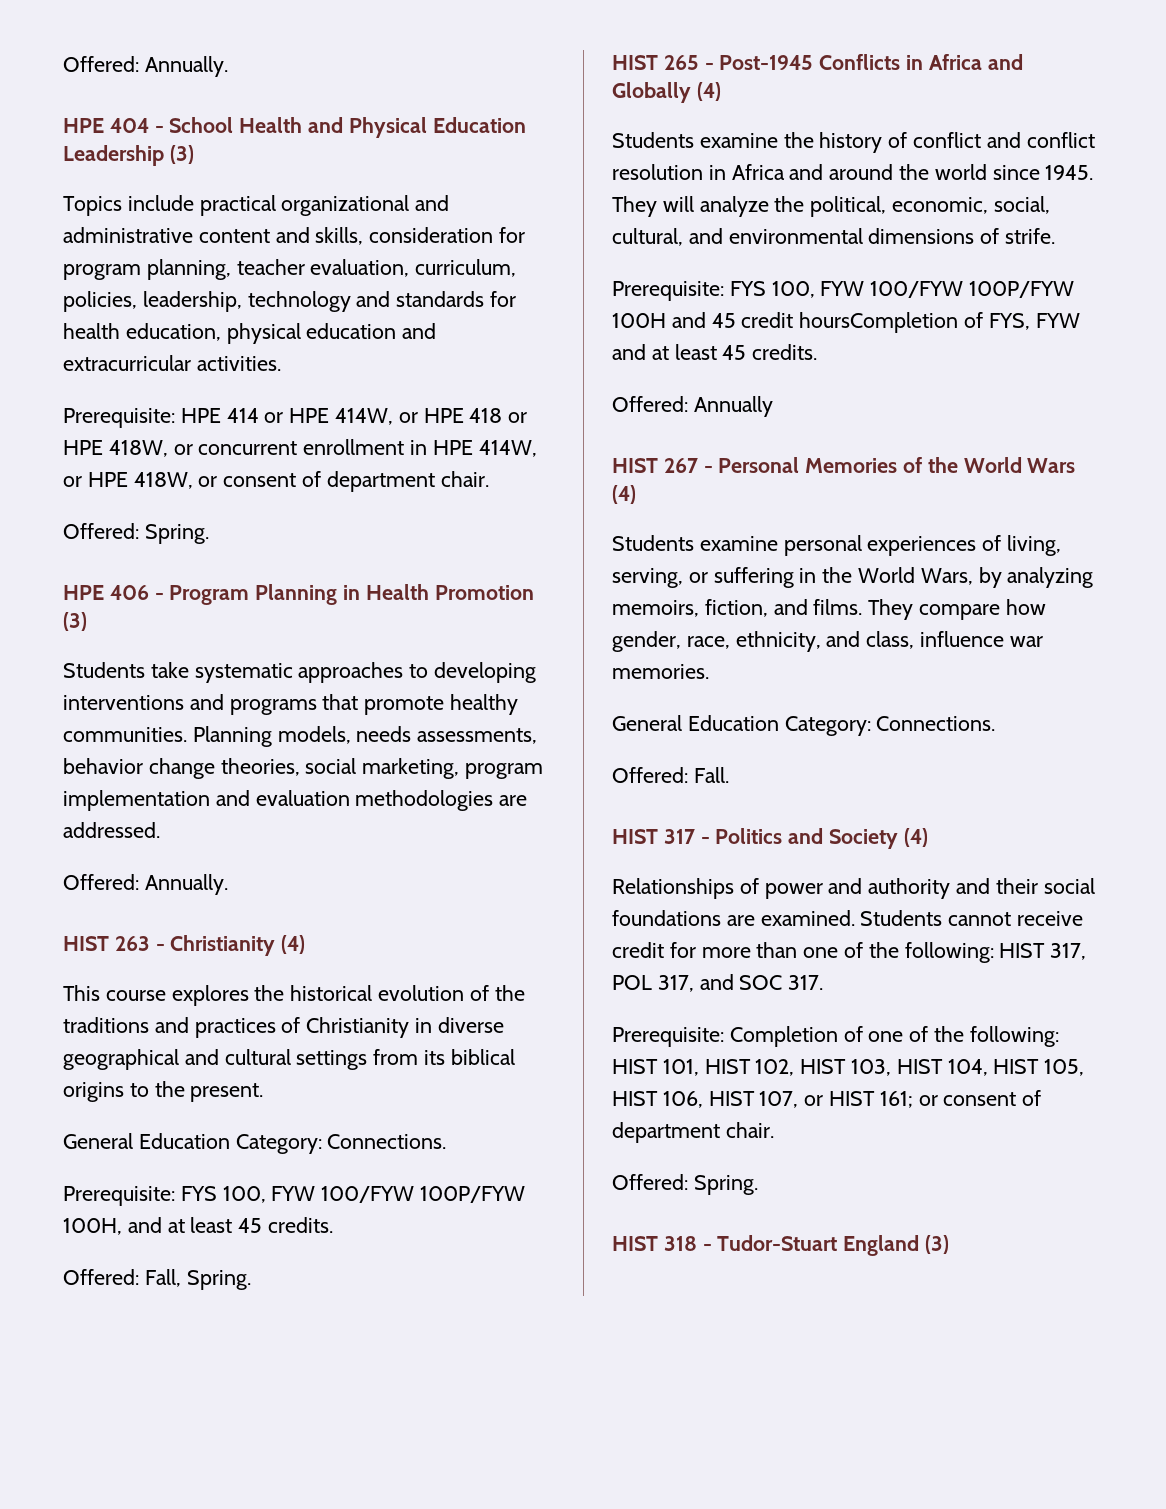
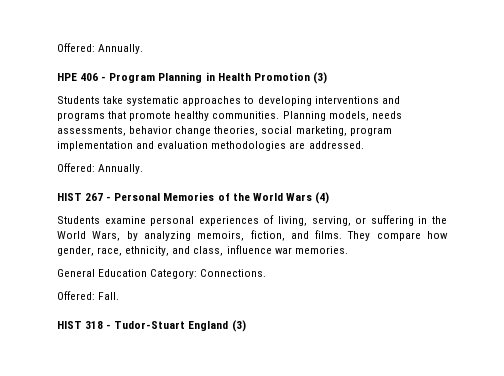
[63,56,228,77] [63,117,526,138] [63,145,194,166] [63,195,450,216] [63,227,526,245] [63,259,517,280] [63,291,517,312] [63,323,437,344] [63,355,281,371] [63,408,528,428] [63,439,537,457] [63,471,489,492] [63,523,209,544] Offered: Annually. // HPE 404 - School Health and Physical Education Leadership (3) // Topics include practical organizational and administrative content and skills, consideration for program planning, teacher evaluation, curriculum, policies, leadership, technology and standards for health education, physical education and extracurricular activities. // Prerequisite: HPE 414 or HPE 414W, or HPE 418 or HPE 418W, or concurrent enrollment in HPE 414W, or HPE 418W, or consent of department chair. // Offered: Spring. -> [57,43,144,54] Offered: Annually.
[63,935,306,956] [63,985,525,1006] [63,1017,504,1038] [63,1049,515,1070] [63,1081,264,1102] [63,1133,447,1154] [63,1186,526,1206] [63,1217,334,1235] [63,1269,251,1290] [612,54,1023,70] [612,82,721,103] [612,132,1095,153] [612,164,1094,180] [612,196,1050,217] [612,228,1056,246] [612,281,1075,301] [612,312,1080,333] [612,344,818,360] [612,396,773,417] // HIST 263 - Christianity (4) // This course explores the historical evolution of the traditions and practices of Christianity in diverse geographical and cultural settings from its biblical origins to the present. // General Education Category: Connections. // Prerequisite: FYS 100, FYW 100/FYW 100P/FYW 100H, and at least 45 credits. // Offered: Fall, Spring. // HIST 265 - Post-1945 Conflicts in Africa and Globally (4) // Students examine the history of conflict and conflict resolution in Africa and around the world since 1945. They will analyze the political, economic, social, cultural, and environmental dimensions of strife. // Prerequisite: FYS 100, FYW 100/FYW 100P/FYW 100H and 45 credit hoursCompletion of FYS, FYW and at least 45 credits. // Offered: Annually -> (144, 169) none
[612,828,928,849] [612,878,1095,899] [612,910,1084,926] [612,942,1087,963] [612,974,824,992] [612,1026,1059,1047] [612,1059,1085,1076] [612,1090,1042,1108] [612,1122,774,1143] [612,1174,758,1195] // HIST 317 - Politics and Society (4) // Relationships of power and authority and their social foundations are examined. Students cannot receive credit for more than one of the following: HIST 317, POL 317, and SOC 317. // Prerequisite: Completion of one of the following: HIST 101, HIST 102, HIST 103, HIST 104, HIST 105, HIST 106, HIST 107, or HIST 161; or consent of department chair. // Offered: Spring. -> (120, 296) none

